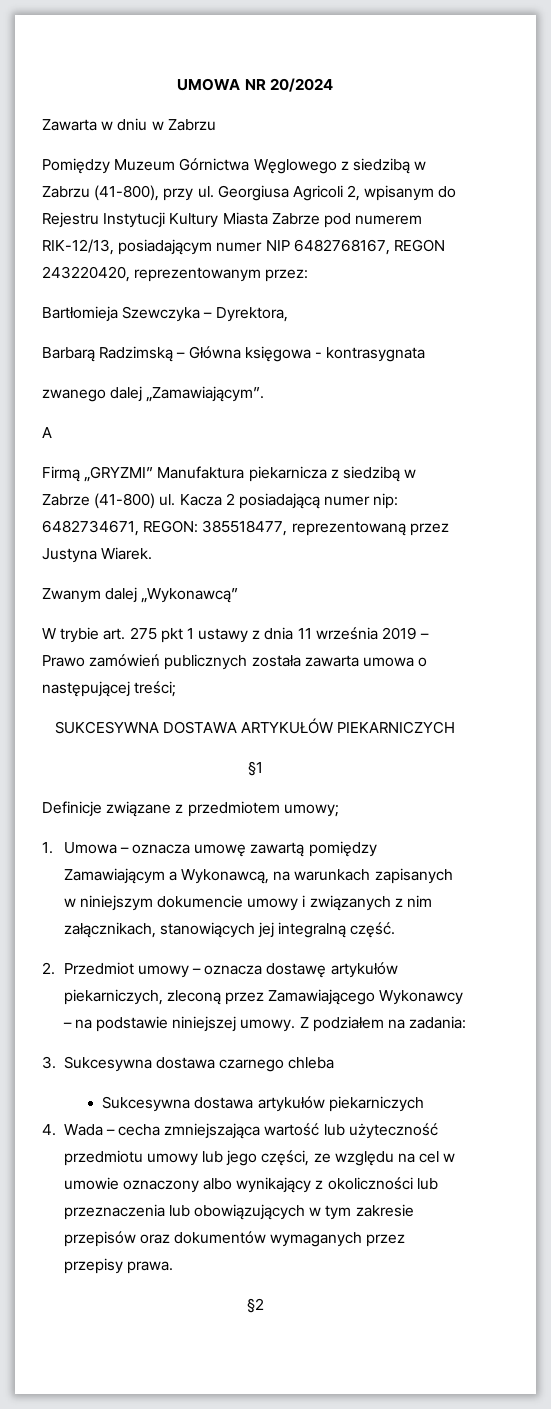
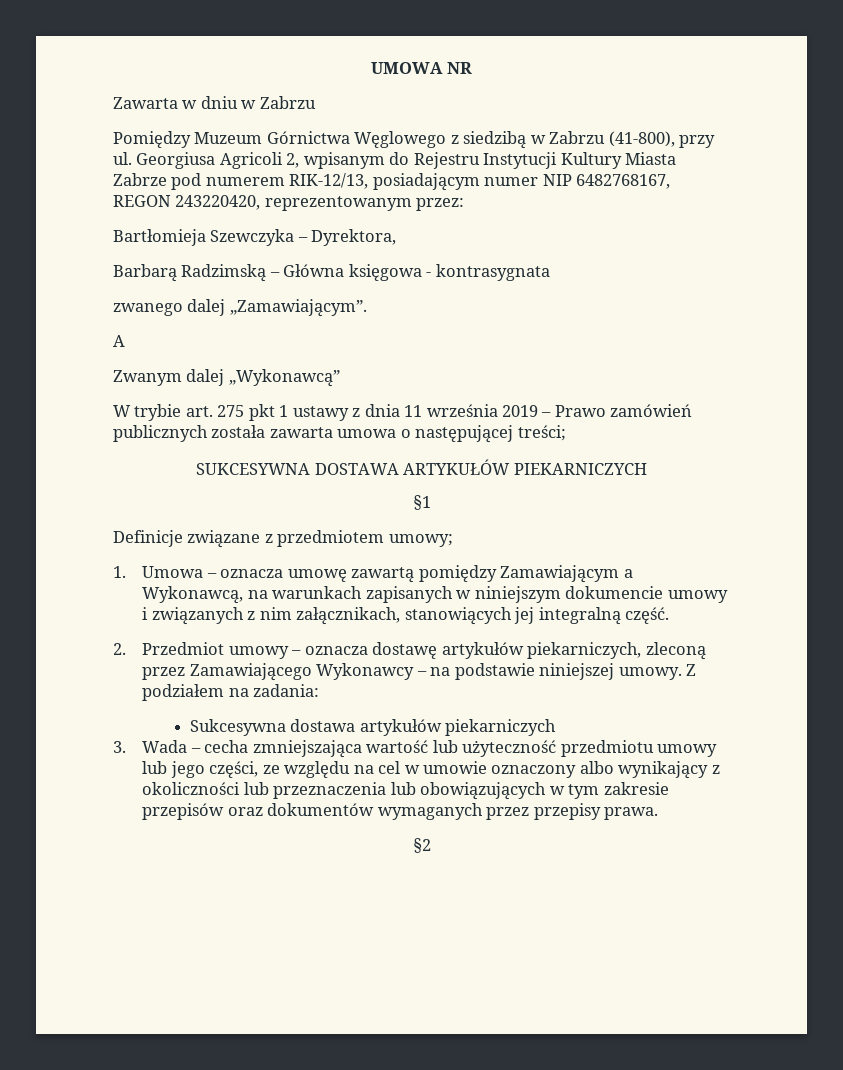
[269,78,333,92] 20/2024 -> (472, 68) none
[42,466,417,482] [42,493,399,509] [42,520,449,536] [42,547,153,563] // Firmą „GRYZMI” Manufaktura piekarnicza z siedzibą w Zabrze (41-800) ul. Kacza 2 posiadającą numer nip: 6482734671, REGON: 385518477, reprezentowaną przez Justyna Wiarek. -> (125, 341) none
[42,1056,335,1072] // 3. Sukcesywna dostawa czarnego chleba -> (320, 690) none
[42,1124,56,1136] 4. -> [113,741,126,753] 3.

